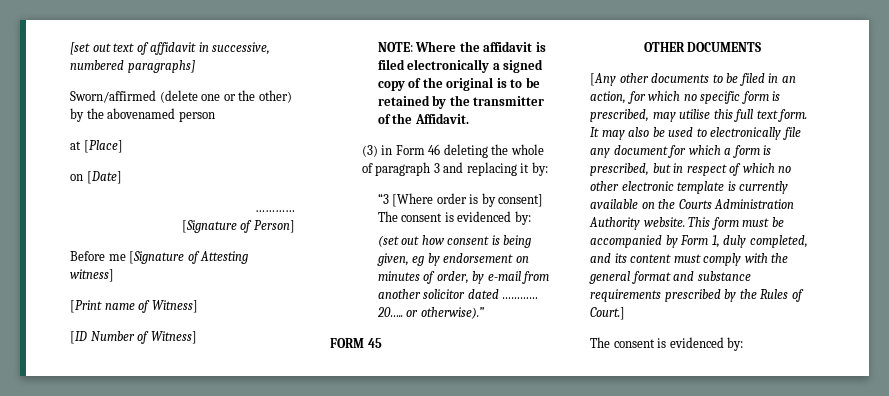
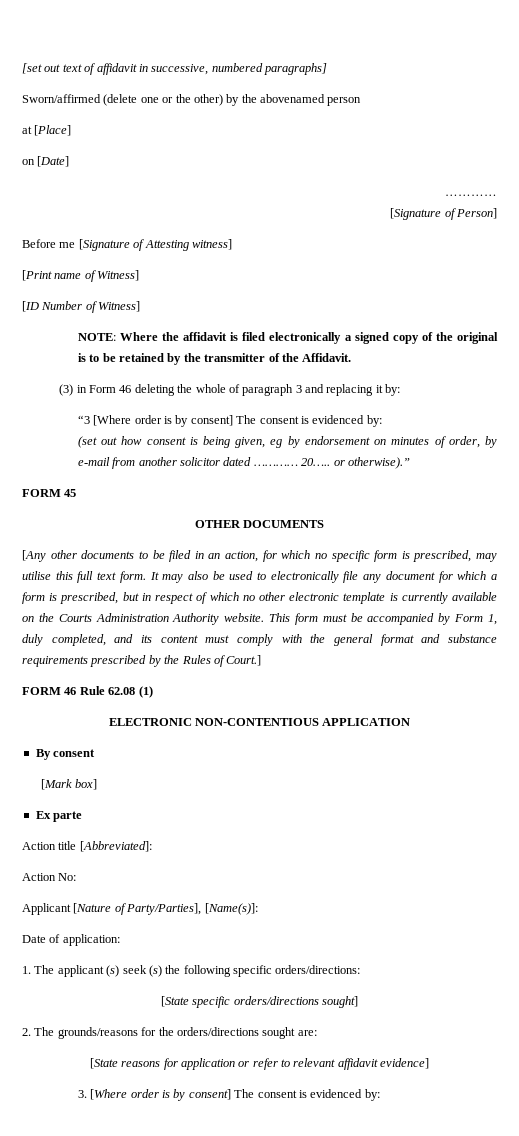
(625, 313) none -> [22,686,153,698] [108,718,411,726] [35,749,96,760] [40,779,98,790] [35,811,83,822] [22,841,152,852] [22,873,77,881] [22,903,258,915] [22,934,120,946] [22,965,361,977] [160,996,359,1008] [22,1027,317,1039] [89,1058,430,1070] [77,1089,231,1101] FORM 46 Rule 62.08 (1) // ELECTRONIC NON-CONTENTIOUS APPLICATION // By consent // [Mark box] // Ex parte // Action title [Abbreviated]: // Action No: // Applicant [Nature of Party/Parties], [Name(s)]: // Date of application: // 1. The applicant (s) seek (s) the following specific orders/directions: // [State specific orders/directions sought] // 2. The grounds/reasons for the orders/directions sought are: // [State reasons for application or refer to relevant affidavit evidence] // 3. [Where order is by consent]

